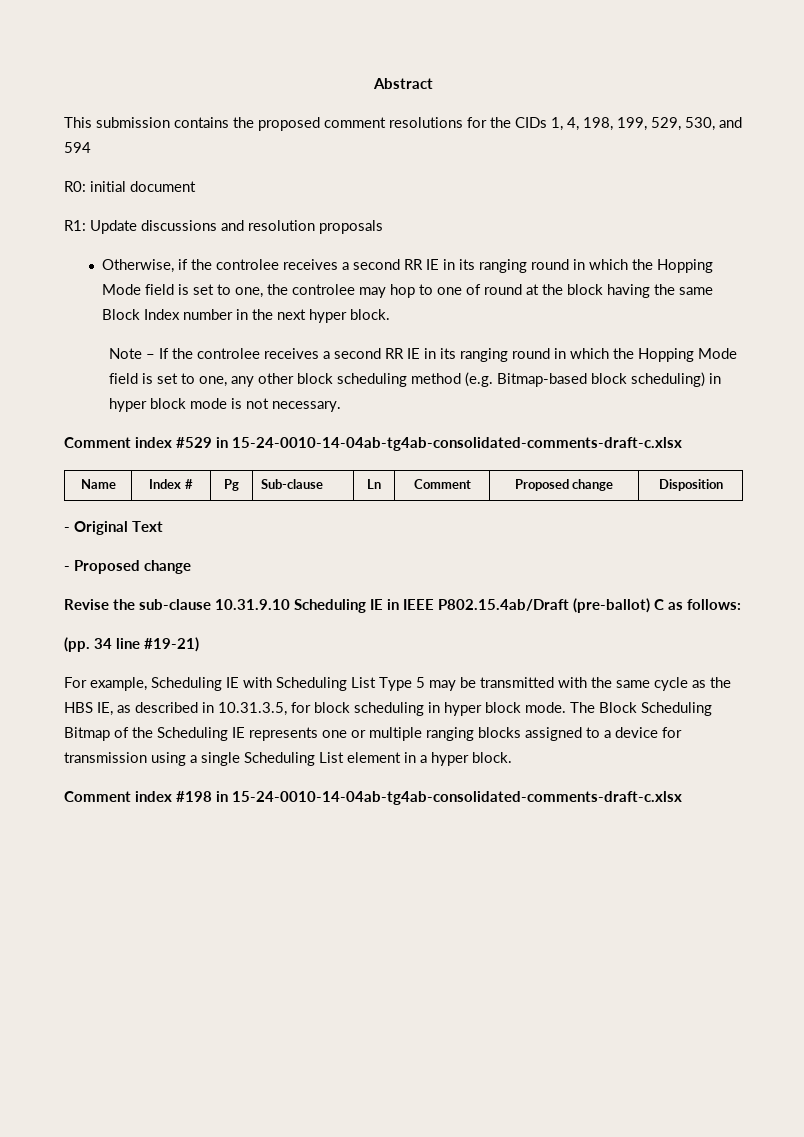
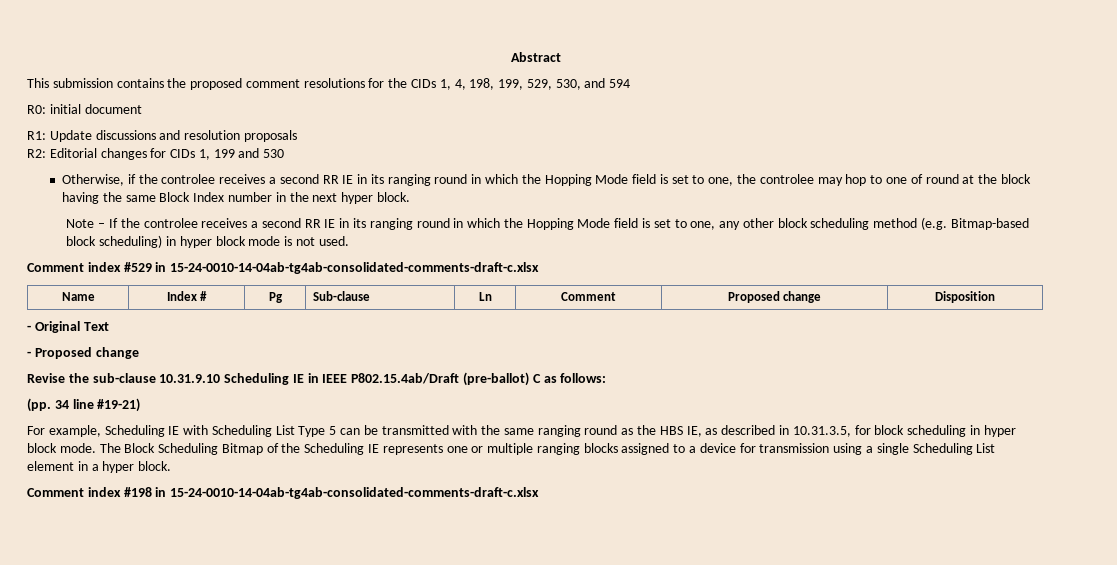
(383, 227) none -> [27,148,285,160] // R2: Editorial changes for CIDs 1, 199 and 530
[271,401,341,412] necessary. -> [318,236,349,246] used.
[429,680,456,691] may -> [340,428,361,435] can
[654,677,688,691] cycle -> [537,425,618,437] ranging round

